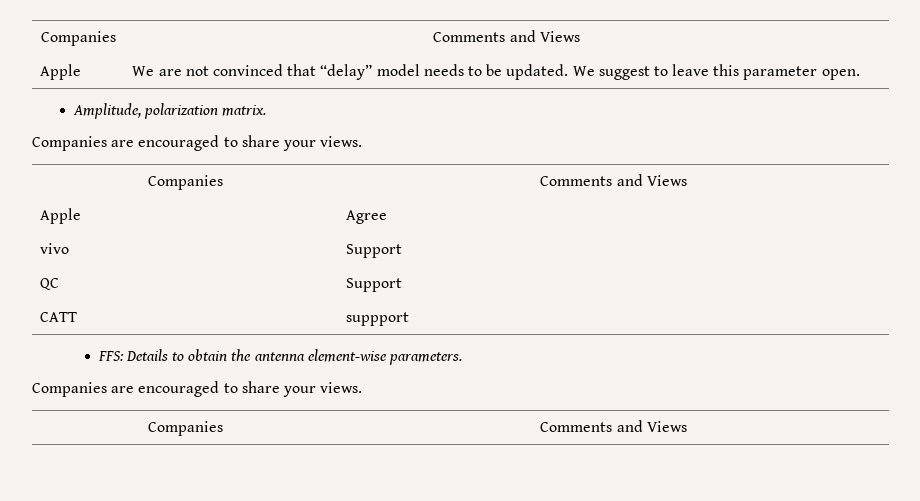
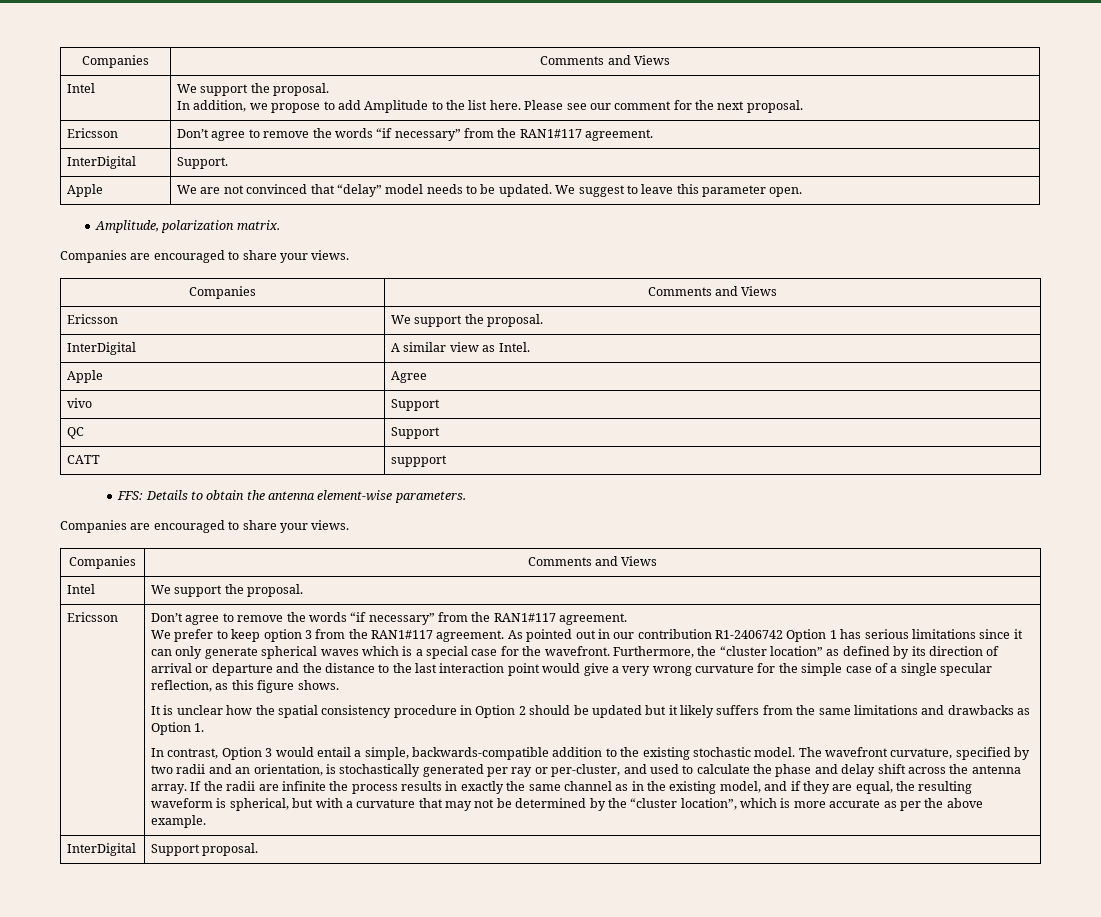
[41,31,116,46] [433,30,580,42] Companies | Comments and Views -> [82,55,149,68] [540,55,670,65] [67,83,96,93] [177,83,330,96] [177,100,803,113] [67,128,119,138] [177,128,654,141] [67,156,137,169] [177,157,229,169] Companies | Comments and Views // Intel | We support the proposal. // In addition, we propose to add Amplitude to the list here. Please see our comment for the next proposal. // Ericsson | Don’t agree to remove the words “if necessary” from the RAN1#117 agreement. // InterDigital | Support.
(687, 180) none -> [67,314,119,324] [391,314,544,327] [67,342,137,355] [391,342,530,352] // Ericsson | We support the proposal. // InterDigital | A similar view as Intel.
(687, 426) none -> [67,584,96,594] [151,584,304,597] [67,612,119,622] [151,612,628,625] [151,629,1023,642] [151,646,1000,659] [151,663,993,676] [151,680,339,693] [151,705,1031,718] [151,722,205,735] [151,747,1031,760] [151,764,1021,777] [151,781,973,794] [151,798,983,811] [151,815,207,828] [67,843,137,856] [151,843,259,856] // Intel | We support the proposal. // Ericsson | Don’t agree to remove the words “if necessary” from the RAN1#117 agreement. // We prefer to keep option 3 from the RAN1#117 agreement. As pointed out in our contribution R1-2406742 Option 1 has serious limitations since it can only generate spherical waves which is a special case for the wavefront. Furthermore, the “cluster location” as defined by its direction of arrival or departure and the distance to the last interaction point would give a very wrong curvature for the simple case of a single specular reflection, as this figure shows. // It is unclear how the spatial consistency procedure in Option 2 should be updated but it likely suffers from the same limitations and drawbacks as Option 1. // In contrast, Option 3 would entail a simple, backwards-compatible addition to the existing stochastic model. The wavefront curvature, specified by two radii and an orientation, is stochastically generated per ray or per-cluster, and used to calculate the phase and delay shift across the antenna array. If the radii are infinite the process results in exactly the same channel as in the existing model, and if they are equal, the resulting waveform is spherical, but with a curvature that may not be determined by the “cluster location”, which is more accurate as per the above example. // InterDigital | Support proposal.

